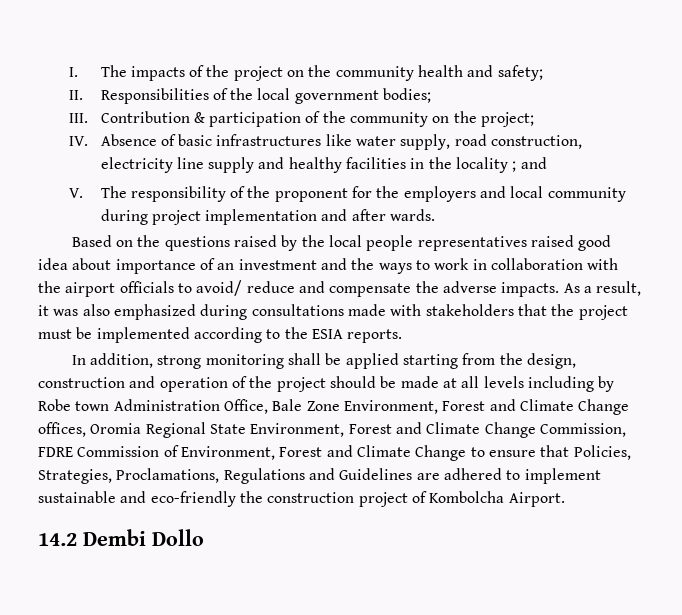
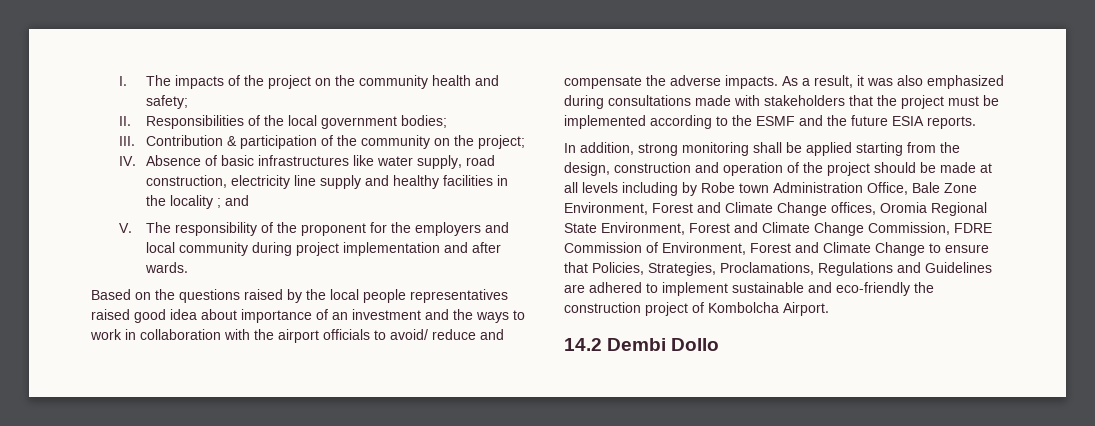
(308, 333) none -> [756,115,888,126] ESMF and the future

